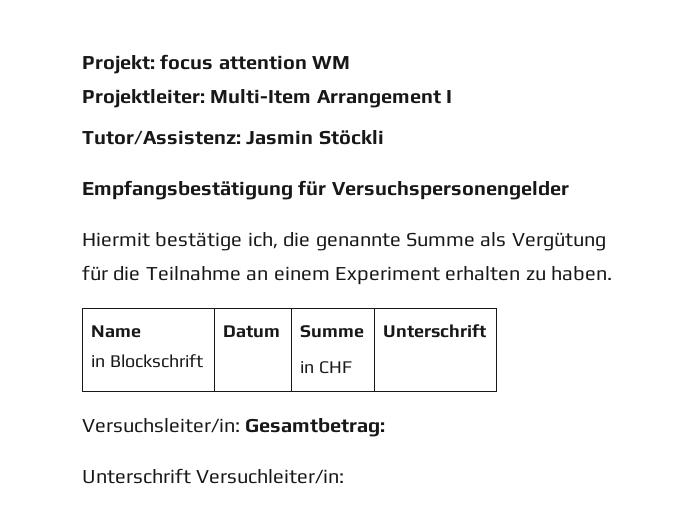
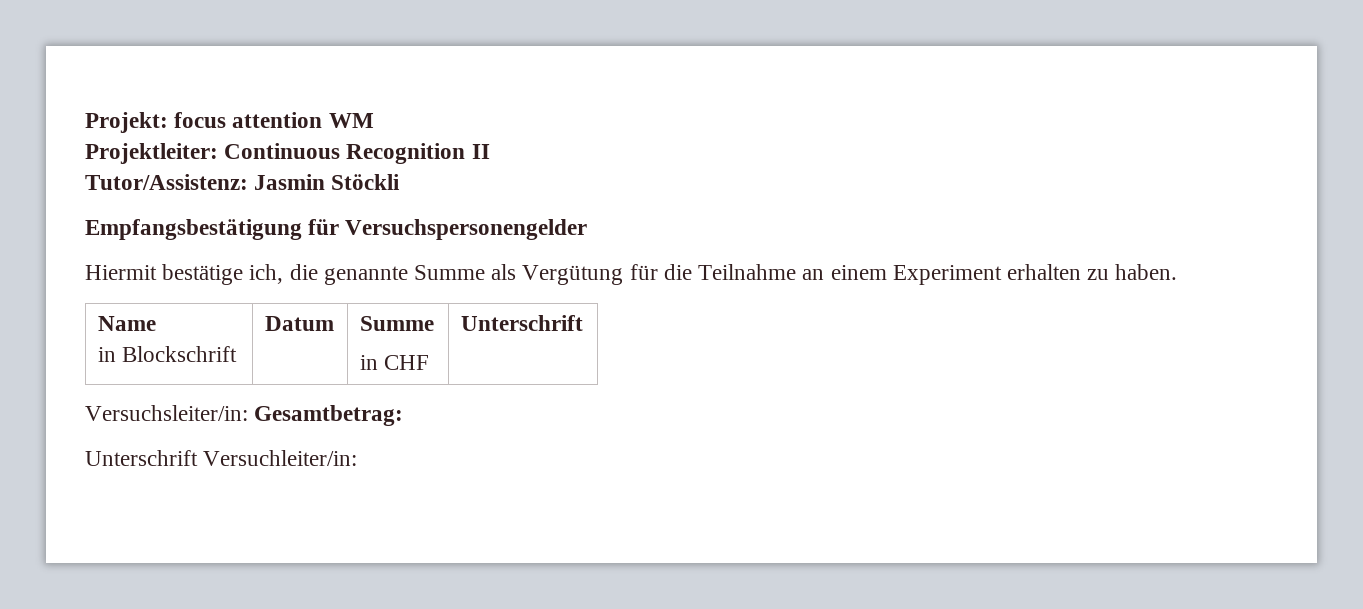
[210,89,453,108] Multi-Item Arrangement I -> [224,143,490,164] Continuous Recognition II

